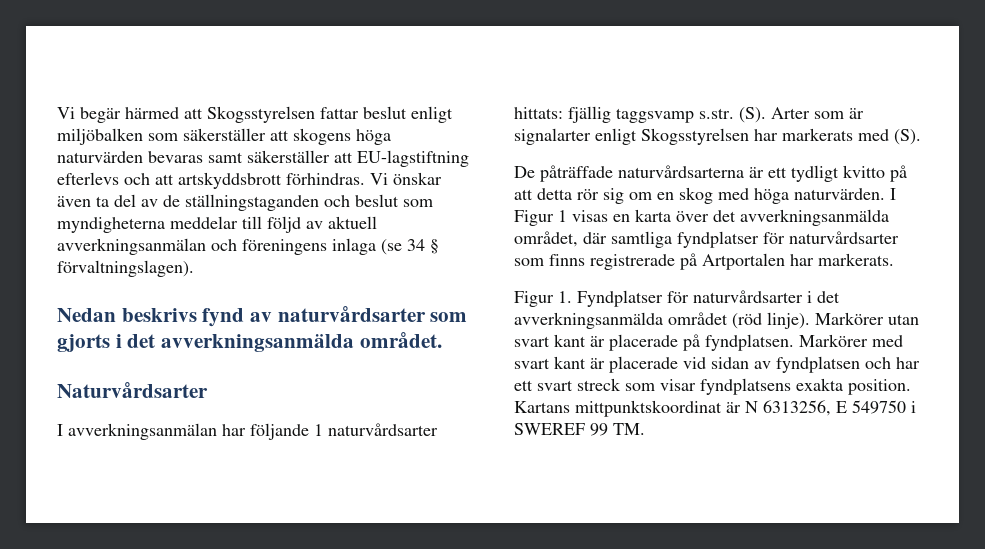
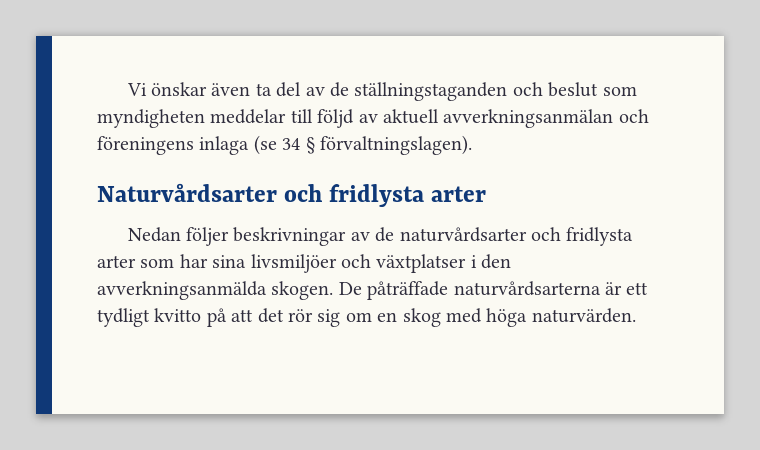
[57,106,453,123] [57,128,391,145] [57,150,469,167] [57,172,388,189] Vi begär härmed att Skogsstyrelsen fattar beslut enligt miljöbalken som säkerställer att skogens höga naturvärden bevaras samt säkerställer att EU-lagstiftning efterlevs och att artskyddsbrott förhindras. Vi -> [126,83,147,96] Vi
[57,217,165,233] myndigheterna -> [97,109,205,128] myndigheten
[57,306,468,327] [57,332,442,352] [57,382,208,398] [57,423,438,440] [514,106,864,123] [514,128,921,145] Nedan beskrivs fynd av naturvårdsarter som gjorts i det avverkningsanmälda området. // Naturvårdsarter // I avverkningsanmälan har följande 1 naturvårdsarter hittats: fjällig taggsvamp s.str. (S). Arter som är signalarter enligt Skogsstyrelsen har markerats med (S). // -> [97,183,487,207] [127,227,634,246] [97,254,512,273] [97,281,334,300] Naturvårdsarter och fridlysta arter // Nedan följer beskrivningar av de naturvårdsarter och fridlysta arter som har sina livsmiljöer och växtplatser i den avverkningsanmälda skogen.
[537,188,572,200] detta -> [257,308,284,323] det
[890,188,896,200] [514,209,889,226] [514,231,899,248] [514,253,894,270] [514,290,840,307] [514,312,919,329] [514,334,903,351] [514,356,920,373] [514,378,911,395] [514,400,916,417] [514,423,645,436] I Figur 1 visas en karta över det avverkningsanmälda området, där samtliga fyndplatser för naturvårdsarter som finns registrerade på Artportalen har markerats. // Figur 1. Fyndplatser för naturvårdsarter i det avverkningsanmälda området (röd linje). Markörer utan svart kant är placerade på fyndplatsen. Markörer med svart kant är placerade vid sidan av fyndplatsen och har ett svart streck som visar fyndplatsens exakta position. Kartans mittpunktskoordinat är N 6313256, E 549750 i SWEREF 99 TM. -> (636, 315) none

